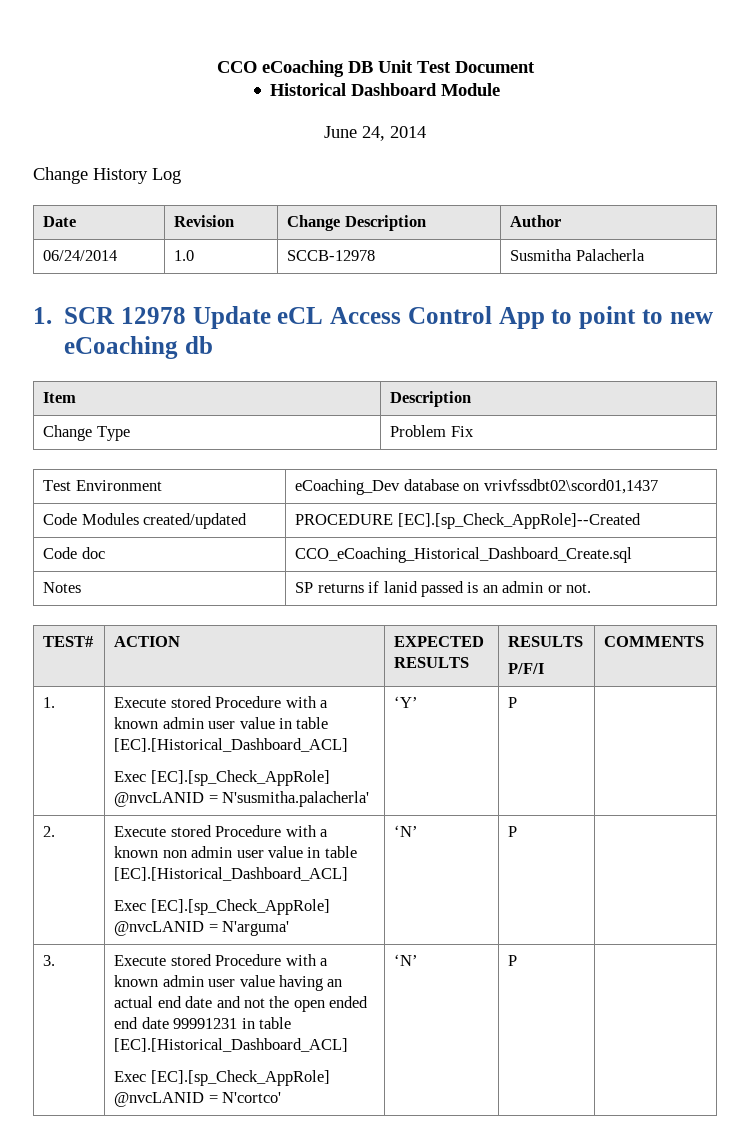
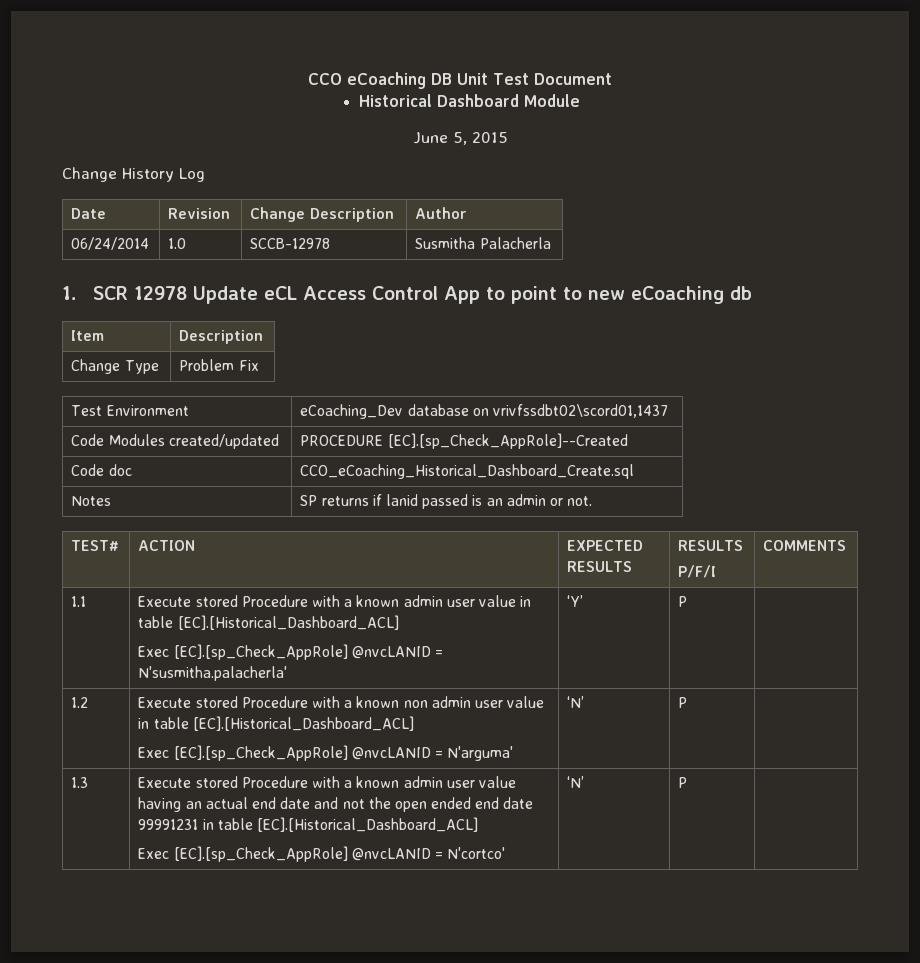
[362,126,426,141] 24, 2014 -> [452,132,508,145] 5, 2015
[43,697,56,708] 1. -> [71,596,87,607] 1.1
[43,826,56,837] 2. -> [71,697,89,708] 1.2
[43,955,56,966] 3. -> [71,777,89,788] 1.3

